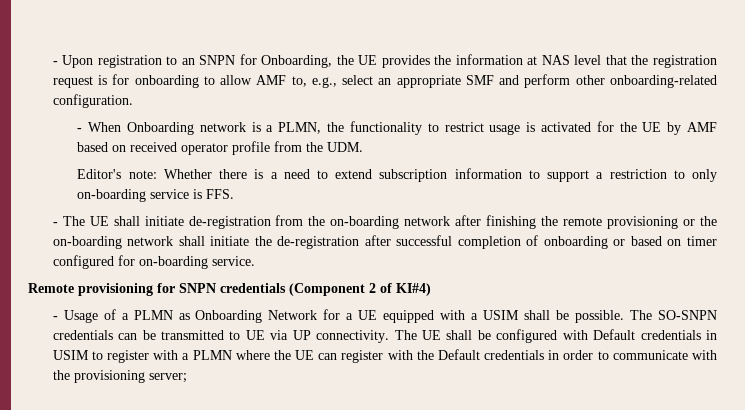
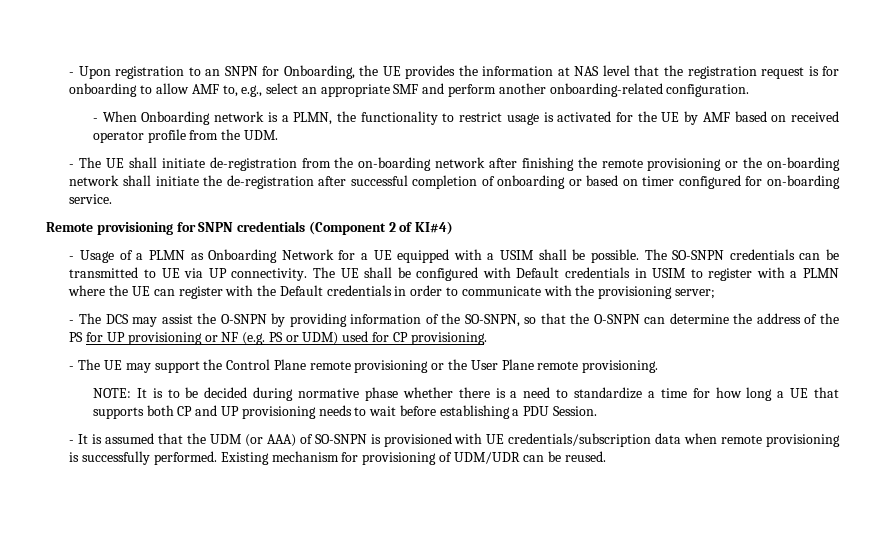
[575,75,605,85] other -> [498,83,546,94] another
[77,168,717,182] [77,189,235,202] // Editor's note: Whether there is a need to extend subscription information to support a restriction to only on-boarding service is FFS. -> (279, 135) none
(187, 378) none -> [69,313,839,327] [69,331,487,345] [69,359,659,373] [92,387,840,401] [92,405,598,419] [69,433,840,447] [69,451,607,465] // - The DCS may assist the O-SNPN by providing information of the SO-SNPN, so that the O-SNPN can determine the address of the PS for UP provisioning or NF (e.g. PS or UDM) used for CP provisioning. // - The UE may support the Control Plane remote provisioning or the User Plane remote provisioning. // NOTE: It is to be decided during normative phase whether there is a need to standardize a time for how long a UE that supports both CP and UP provisioning needs to wait before establishing a PDU Session. // - It is assumed that the UDM (or AAA) of SO-SNPN is provisioned with UE credentials/subscription data when remote provisioning is successfully performed. Existing mechanism for provisioning of UDM/UDR can be reused.

